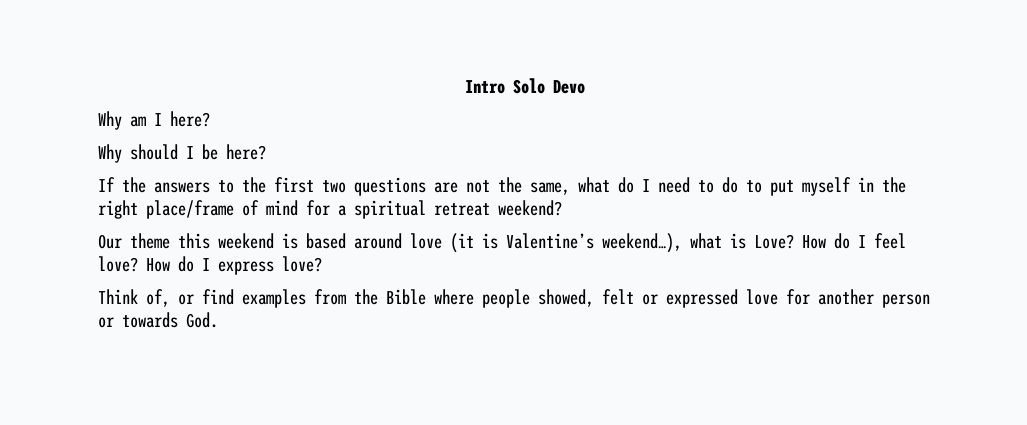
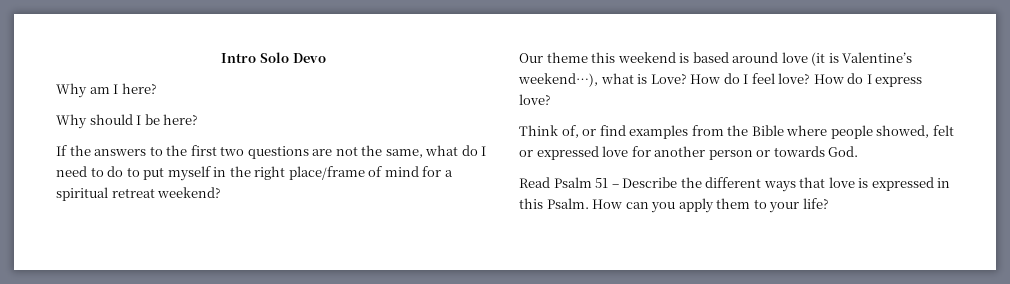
(218, 320) none -> [519,177,951,192] [519,198,829,213] // Read Psalm 51 – Describe the different ways that love is expressed in this Psalm. How can you apply them to your life?

